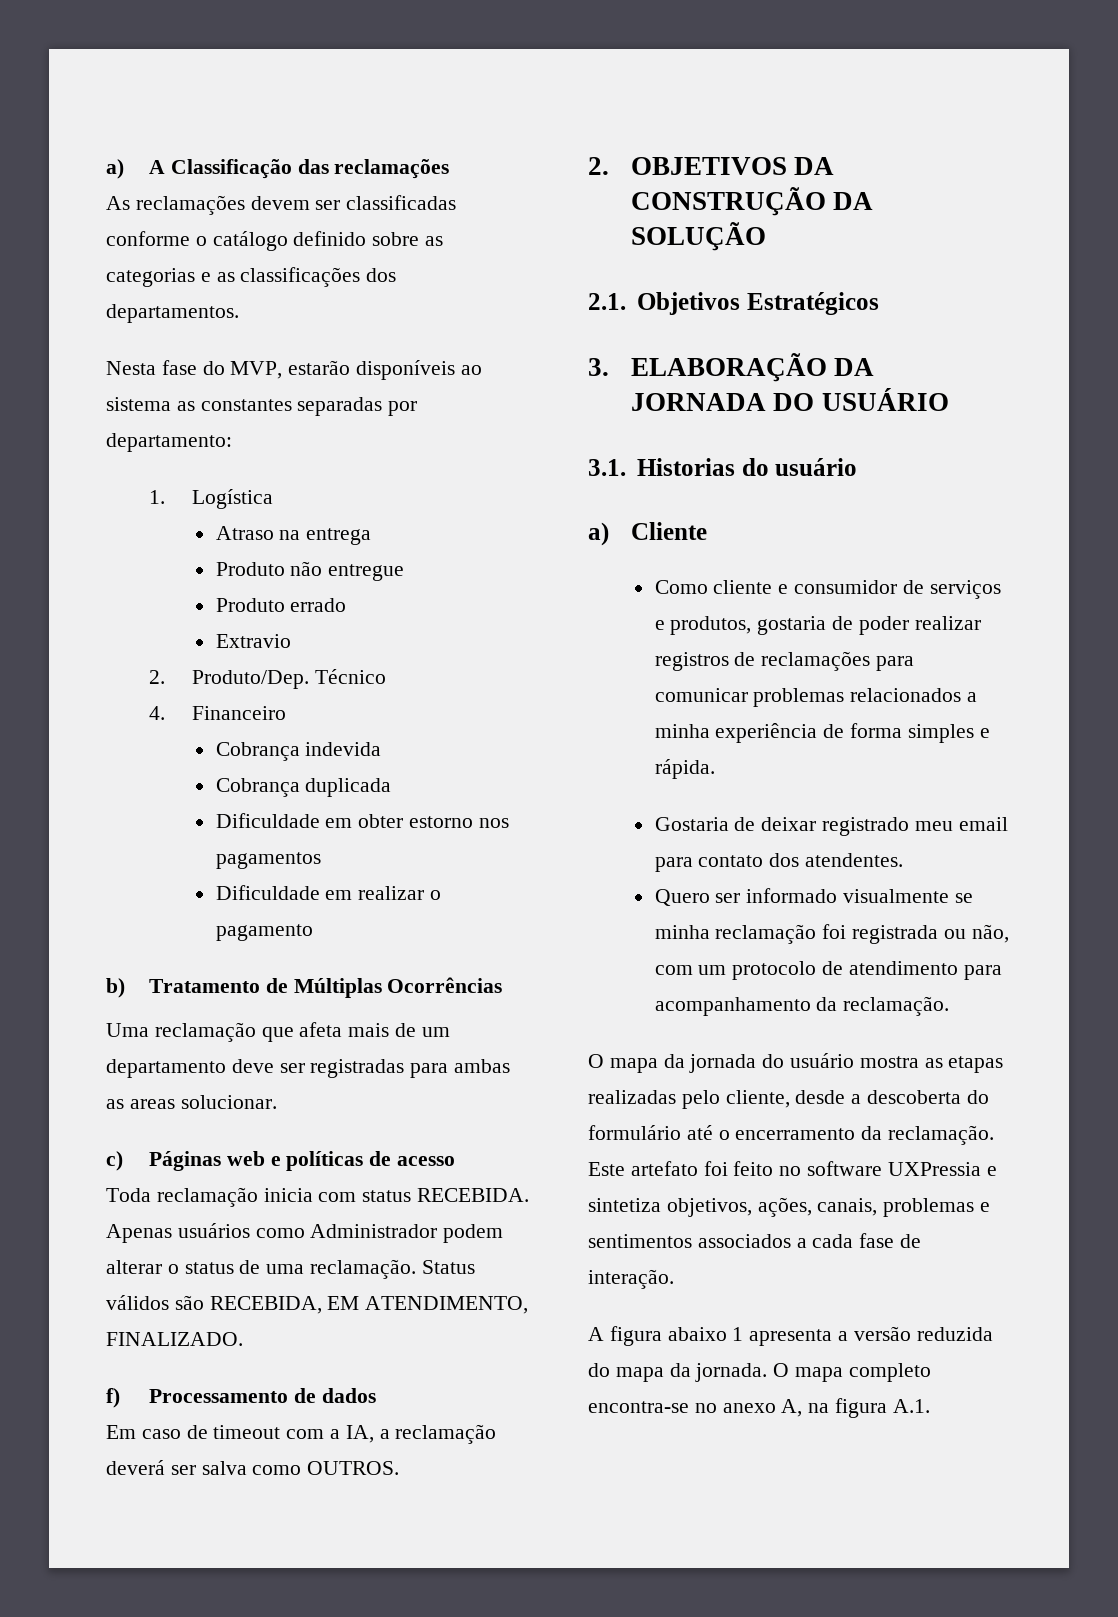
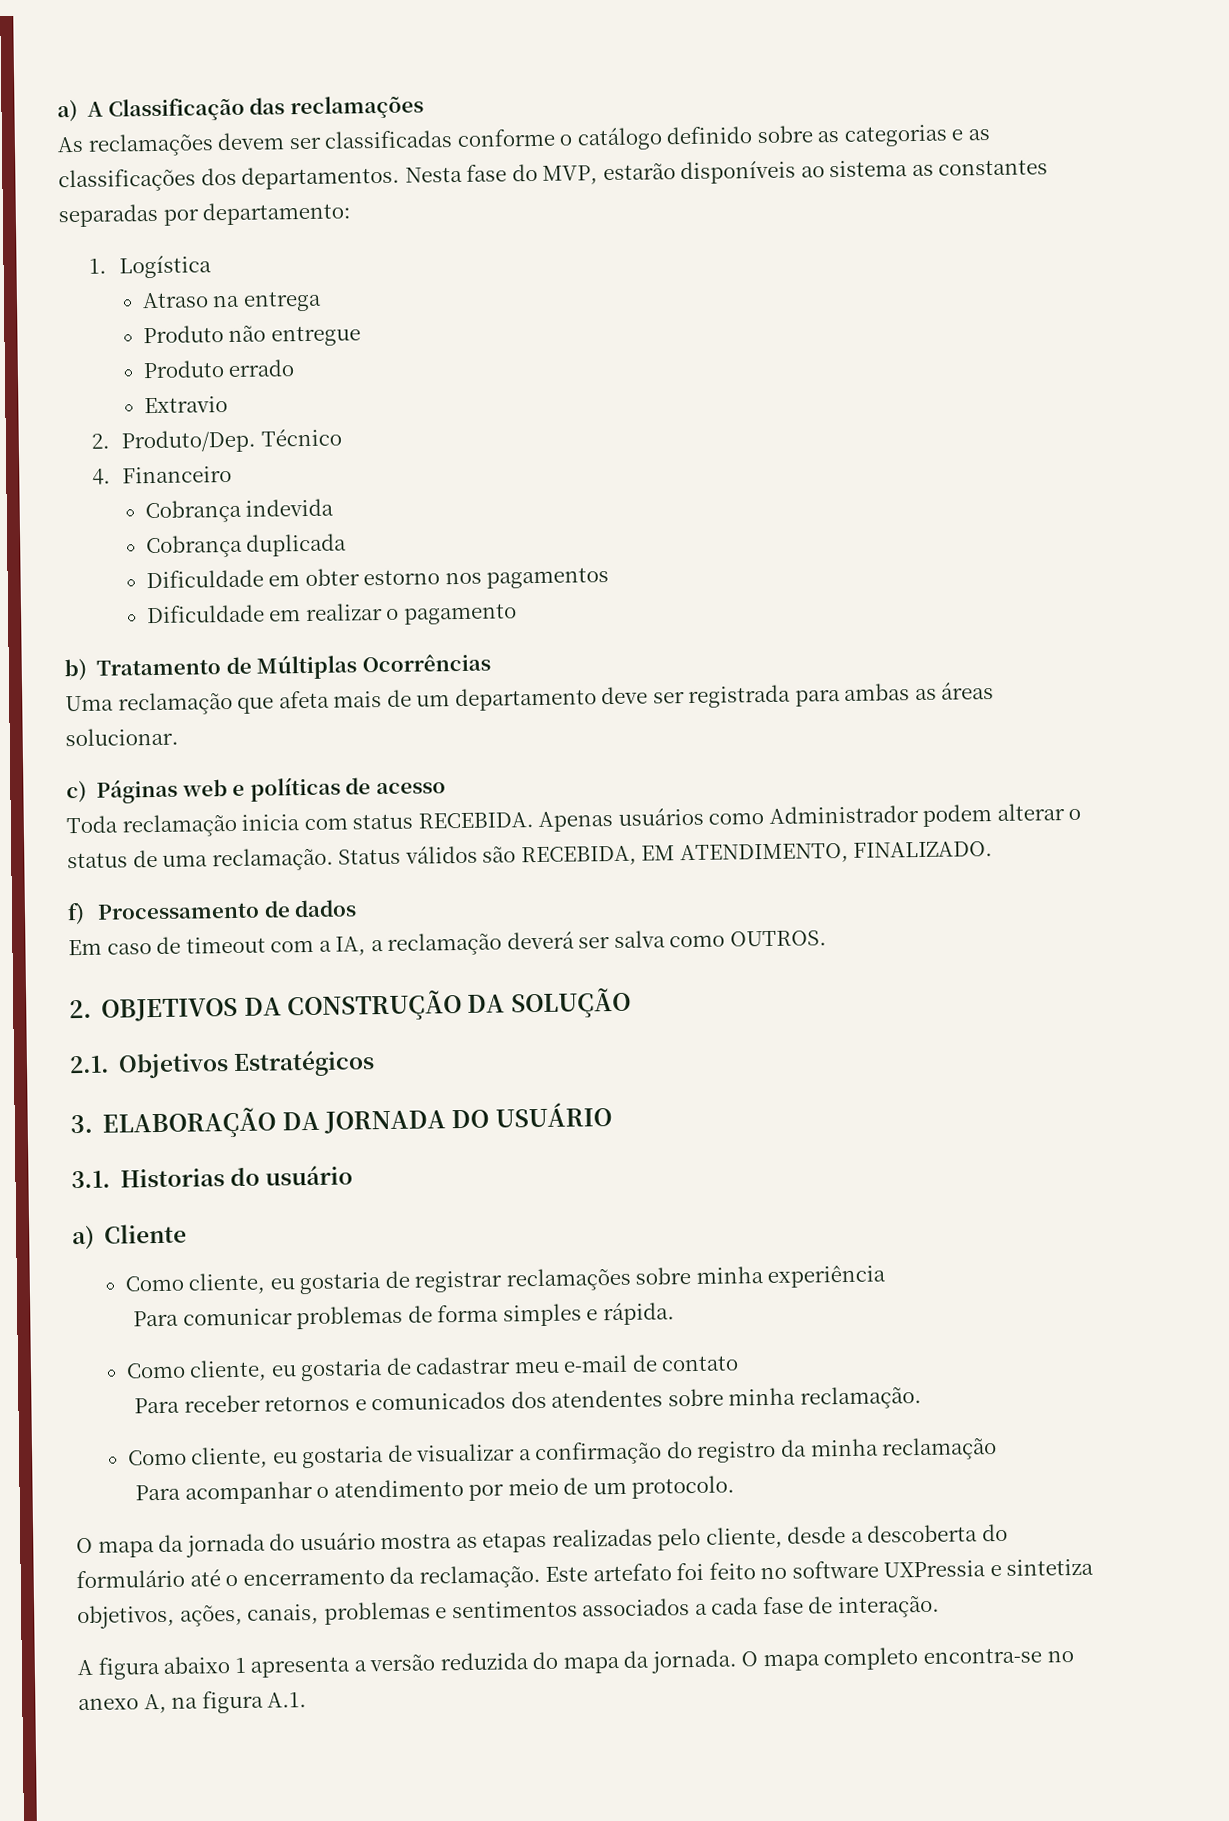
(239, 313) // -> (401, 177) none
[310,1059,405,1078] registradas -> [688,684,792,709] registrada
[129,1099,175,1109] areas -> [941,682,995,700] áreas
[713,580,1001,599] [654,616,981,635] [654,651,914,671] [654,688,977,707] [654,723,818,743] cliente e consumidor de serviços e produtos, gostaria de poder realizar registros de reclamações para comunicar problemas relacionados a minha experiência -> [188,1264,887,1295] [133,1305,404,1330] cliente, eu gostaria de registrar reclamações sobre minha experiência // Para comunicar problemas
[654,817,1008,836] [654,853,903,872] [654,888,973,906] [654,924,1009,944] [654,961,1002,980] [654,996,950,1016] Gostaria de deixar registrado meu email para contato dos atendentes. // Quero ser informado visualmente se minha reclamação foi registrada ou não, com um protocolo de atendimento para acompanhamento da reclamação. -> [125,1354,740,1382] [134,1386,922,1414] [127,1437,998,1469] [135,1475,736,1505] Como cliente, eu gostaria de cadastrar meu e-mail de contato // Para receber retornos e comunicados dos atendentes sobre minha reclamação. // Como cliente, eu gostaria de visualizar a confirmação do registro da minha reclamação // Para acompanhar o atendimento por meio de um protocolo.

